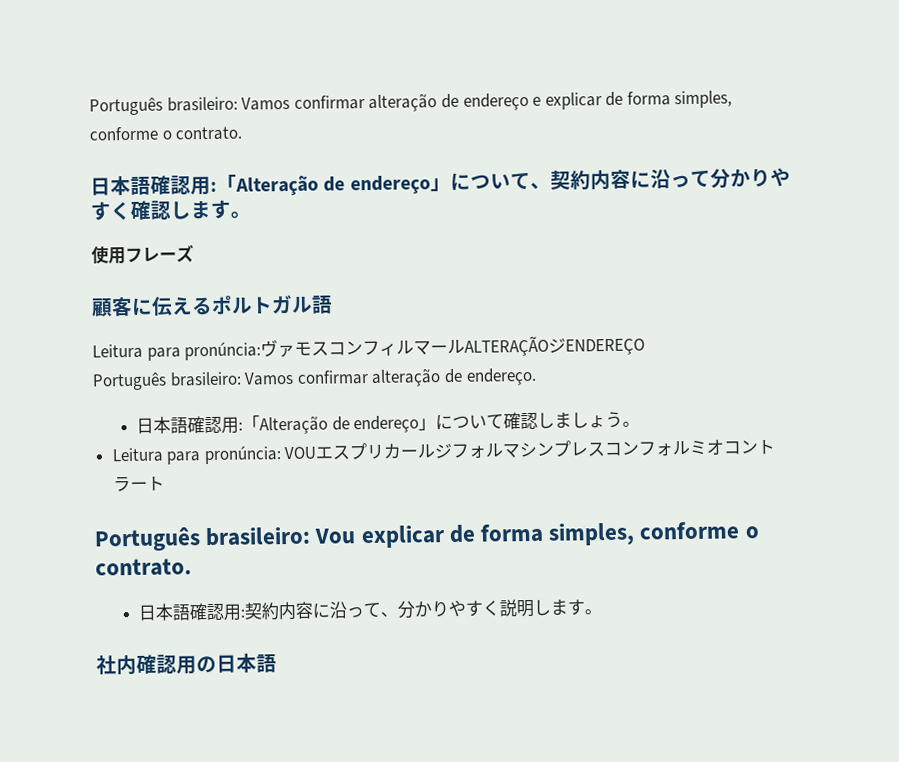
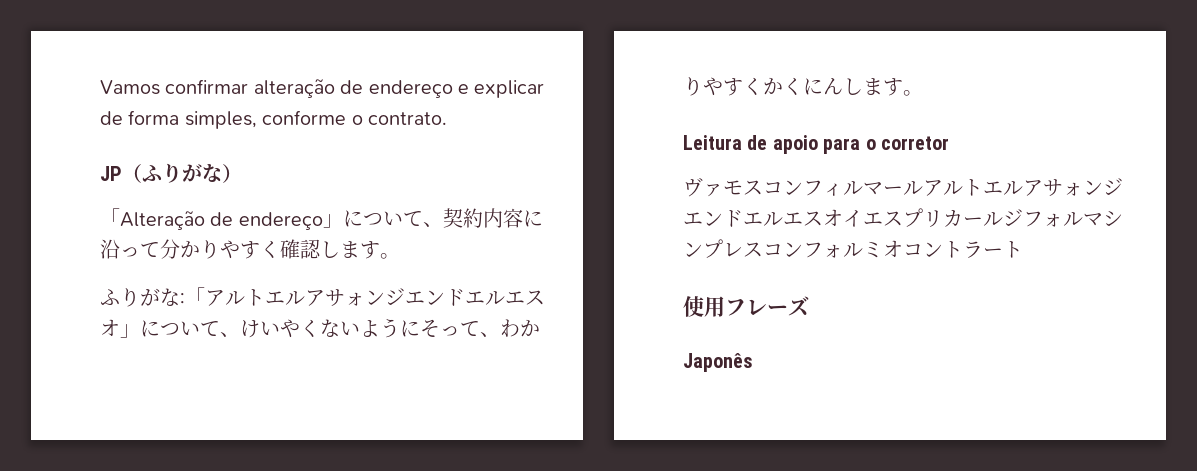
[89,96,238,116] Português brasileiro: -> (100, 87) none
[90,175,217,196] 日本語確認用: -> [100,163,242,183] JP（ふりがな） //
[91,244,194,265] [91,294,333,317] [92,341,262,361] 使用フレーズ // 顧客に伝えるポルトガル語 // Leitura para pronúncia: -> [100,287,545,307] [100,318,540,338] [683,77,923,96] [683,135,949,154] ふりがな:「アルトエルアサォンジエンドエルエスオ」について、けいやくないようにそって、わかりやすくかくにんします。 // Leitura de apoio para o corretor //
[464,335,646,357] [92,367,537,391] [136,411,641,435] [111,445,317,465] ALTERAÇÃOジENDEREÇO // Português brasileiro: Vamos confirmar alteração de endereço. // 日本語確認用:「Alteração de endereço」について確認しましょう。 // Leitura para pronúncia: VOU -> [923,178,1123,196] [683,209,863,227] アルトエルアサォンジエンドエルエスオイ
[94,521,759,552] [95,558,192,577] [138,599,603,621] [96,653,277,676] Português brasileiro: Vou explicar de forma simples, conforme o contrato. // 日本語確認用:契約内容に沿って、分かりやすく説明します。 // 社内確認用の日本語 -> [683,296,809,317] [683,353,753,372] 使用フレーズ // Japonês

